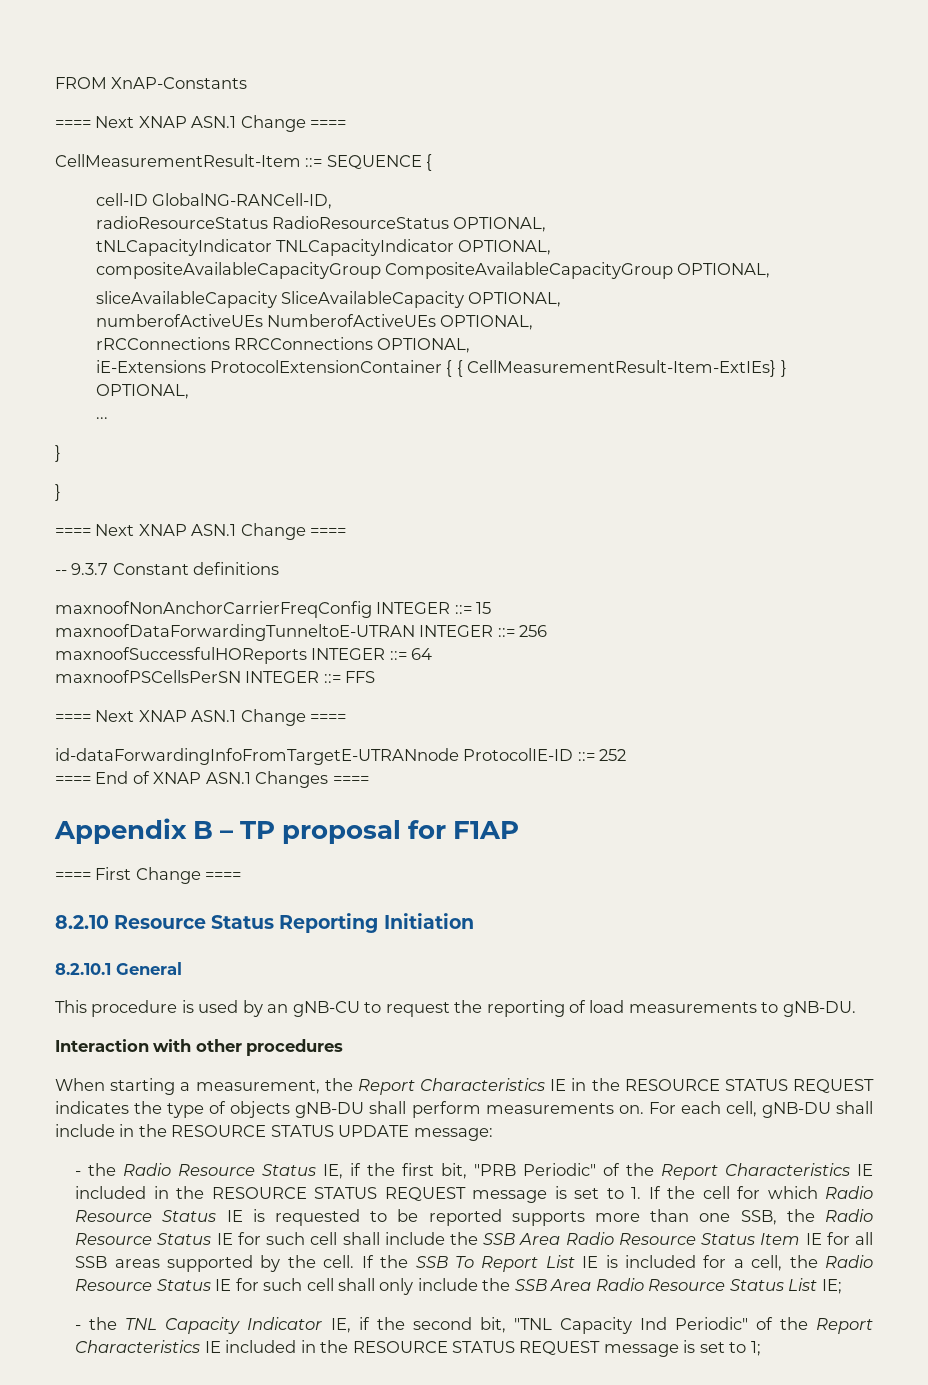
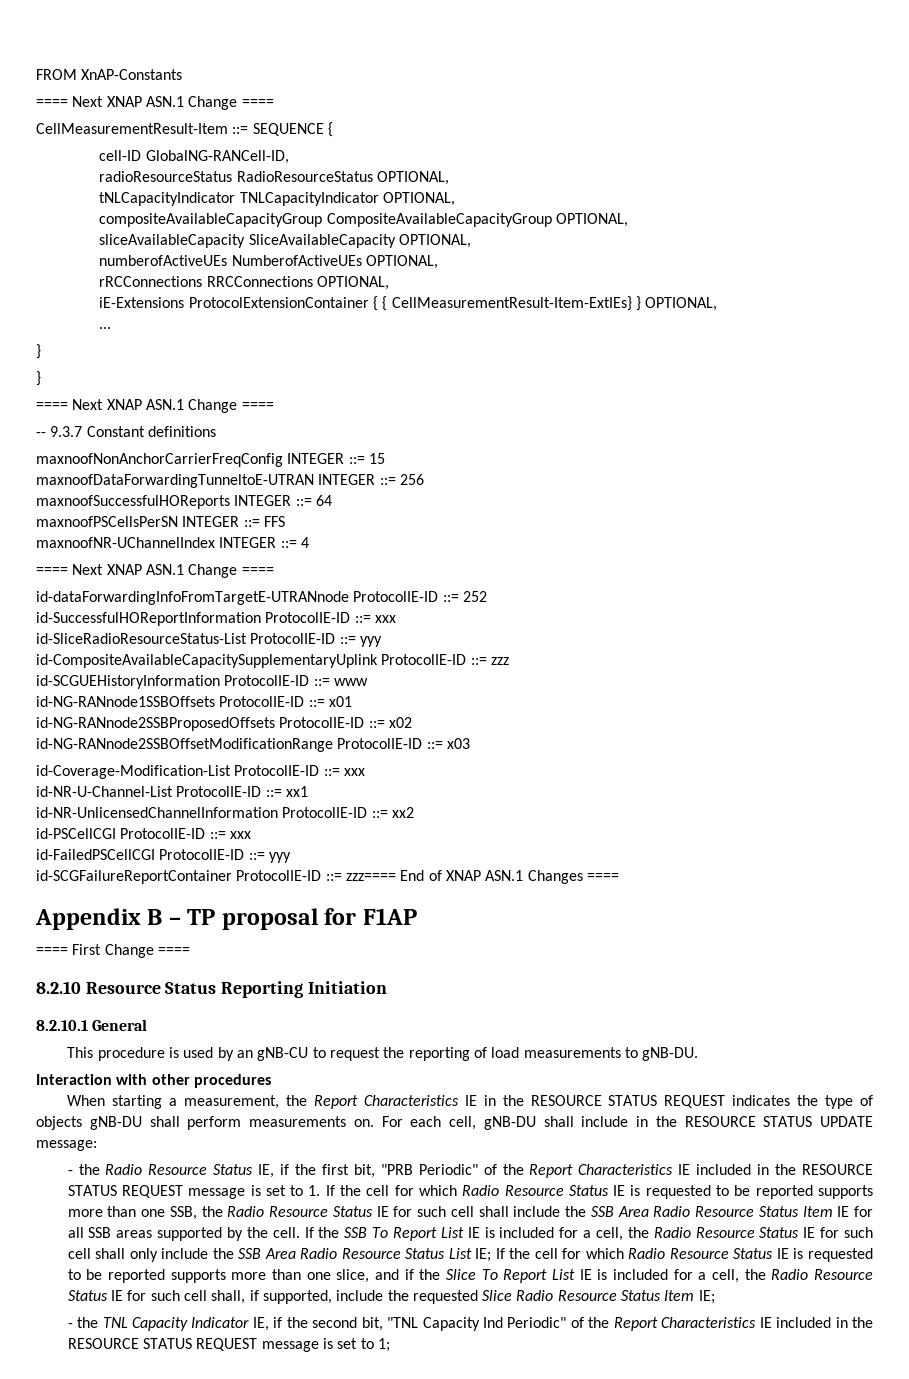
(376, 677) none -> [36,537,309,548] // maxnoofNR-UChannelIndex INTEGER ::= 4
[55,776,91,784] ==== -> [36,612,396,626] [36,633,382,647] [36,654,509,668] [36,675,368,689] [36,696,352,707] [36,717,412,731] [36,738,470,752] [36,765,365,779] [36,786,308,797] [36,807,414,818] [36,828,251,839] [36,849,291,863] [36,870,396,884] id-SuccessfulHOReportInformation ProtocolIE-ID ::= xxx // id-SliceRadioResourceStatus-List ProtocolIE-ID ::= yyy // id-CompositeAvailableCapacitySupplementaryUplink ProtocolIE-ID ::= zzz // id-SCGUEHistoryInformation ProtocolIE-ID ::= www // id-NG-RANnode1SSBOffsets ProtocolIE-ID ::= x01 // id-NG-RANnode2SSBProposedOffsets ProtocolIE-ID ::= x02 // id-NG-RANnode2SSBOffsetModificationRange ProtocolIE-ID ::= x03 // id-Coverage-Modification-List ProtocolIE-ID ::= xxx // id-NR-U-Channel-List ProtocolIE-ID ::= xx1 // id-NR-UnlicensedChannelInformation ProtocolIE-ID ::= xx2 // id-PSCellCGI ProtocolIE-ID ::= xxx // id-FailedPSCellCGI ProtocolIE-ID ::= yyy // id-SCGFailureReportContainer ProtocolIE-ID ::= zzz====
(842, 1286) none -> [495,1248,873,1262] [67,1269,874,1283] [67,1290,715,1304] If the cell for which Radio Resource Status IE is requested to be reported supports more than one slice, and if the Slice To Report List IE is included for a cell, the Radio Resource Status IE for such cell shall, if supported, include the requested Slice Radio Resource Status Item IE;

